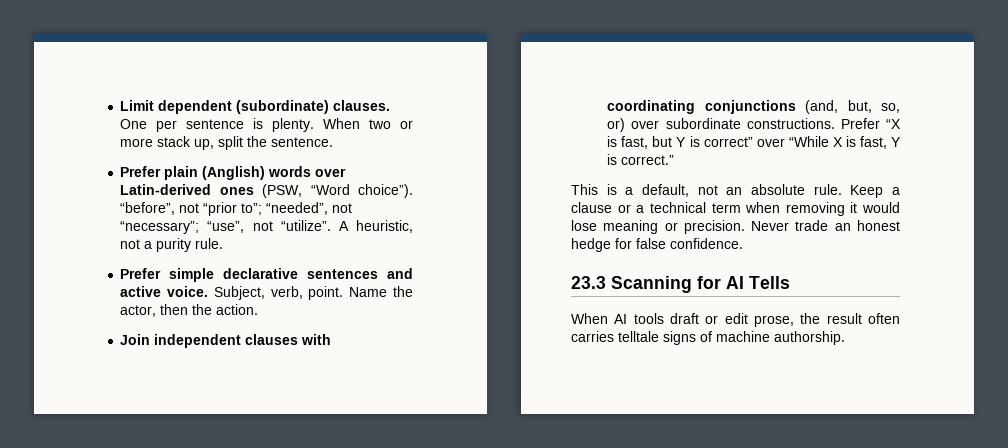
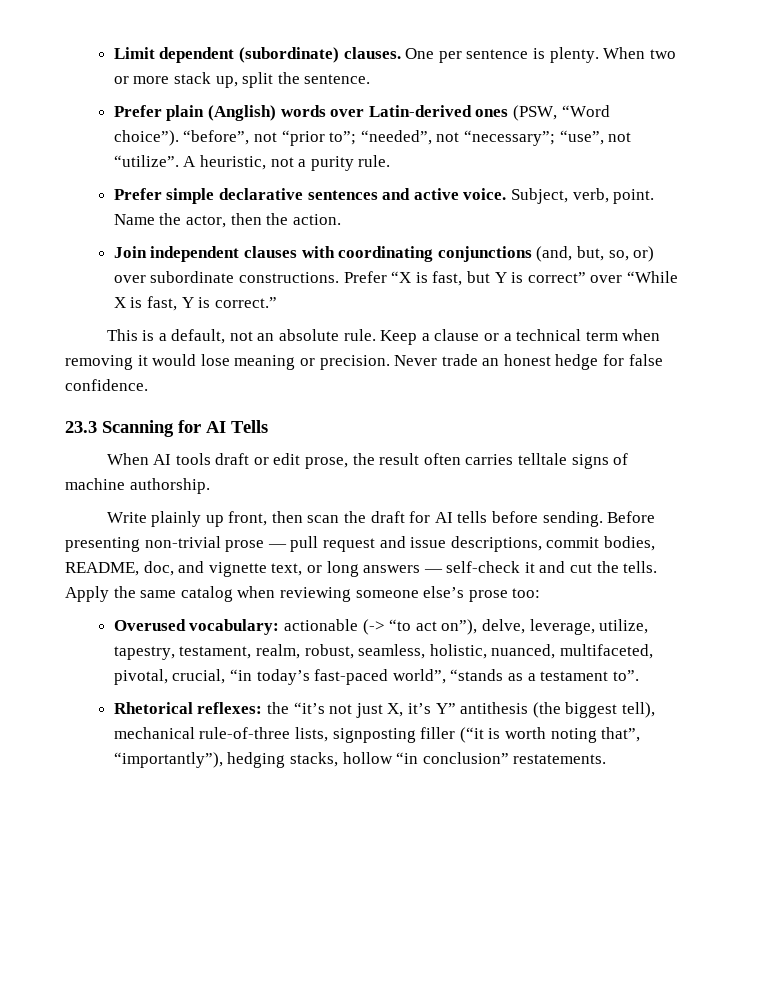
(845, 338) none -> [106,511,656,527] [65,536,655,552] [65,561,658,577] [65,586,541,602] [113,619,649,635] [113,644,653,660] [113,669,639,685] [113,702,655,718] [113,727,641,743] [113,752,607,768] // Write plainly up front, then scan the draft for AI tells before sending. Before presenting non-trivial prose — pull request and issue descriptions, commit bodies, README, doc, and vignette text, or long answers — self-check it and cut the tells. Apply the same catalog when reviewing someone else’s prose too: // Overused vocabulary: actionable (-> “to act on”), delve, leverage, utilize, tapestry, testament, realm, robust, seamless, holistic, nuanced, multifaceted, pivotal, crucial, “in today’s fast-paced world”, “stands as a testament to”. // Rhetorical reflexes: the “it’s not just X, it’s Y” antithesis (the biggest tell), mechanical rule-of-three lists, signposting filler (“it is worth noting that”, “importantly”), hedging stacks, hollow “in conclusion” restatements.

